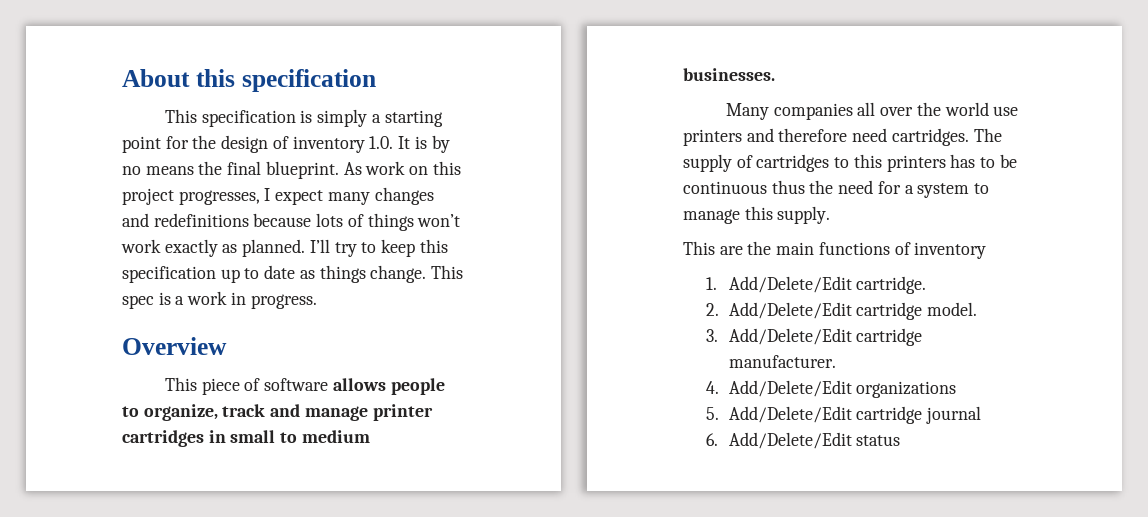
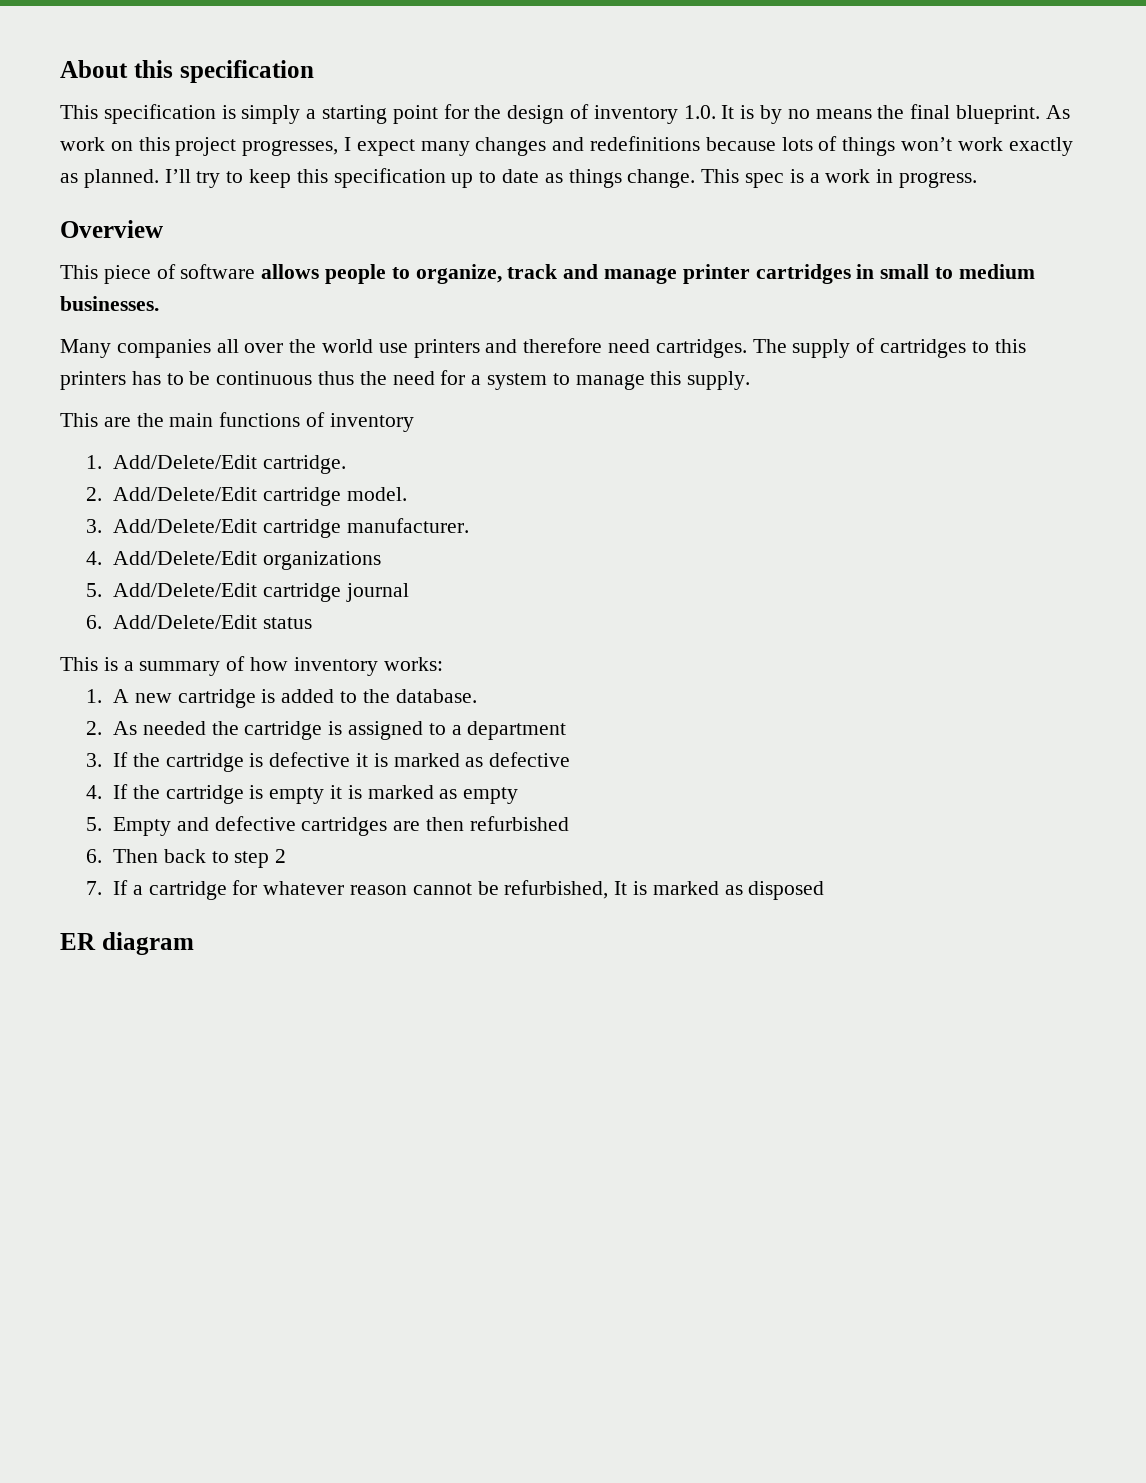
(901, 440) none -> [60,656,443,676] [86,689,477,708] [86,721,567,740] [86,752,571,772] [86,784,519,804] [86,816,569,836] [86,849,287,868] [86,880,825,900] [60,932,194,955] // This is a summary of how inventory works: // 1. A new cartridge is added to the database. // 2. As needed the cartridge is assigned to a department // 3. If the cartridge is defective it is marked as defective // 4. If the cartridge is empty it is marked as empty // 5. Empty and defective cartridges are then refurbished // 6. Then back to step 2 // 7. If a cartridge for whatever reason cannot be refurbished, It is marked as disposed // ER diagram

